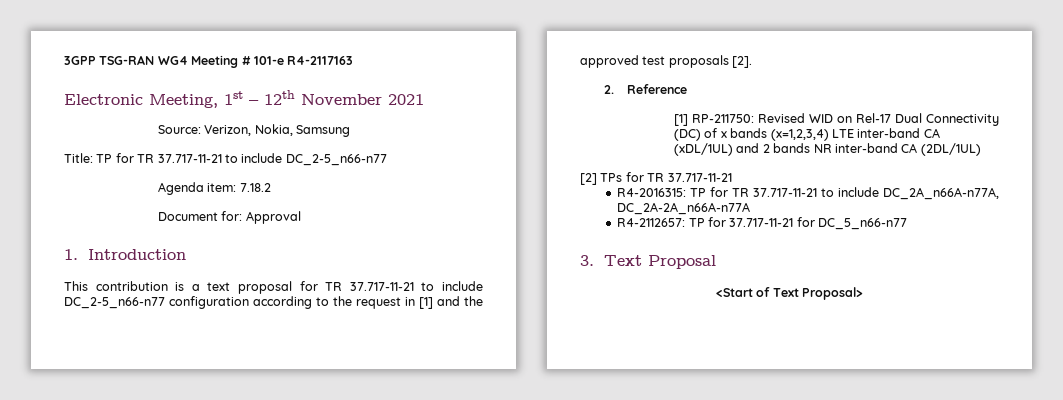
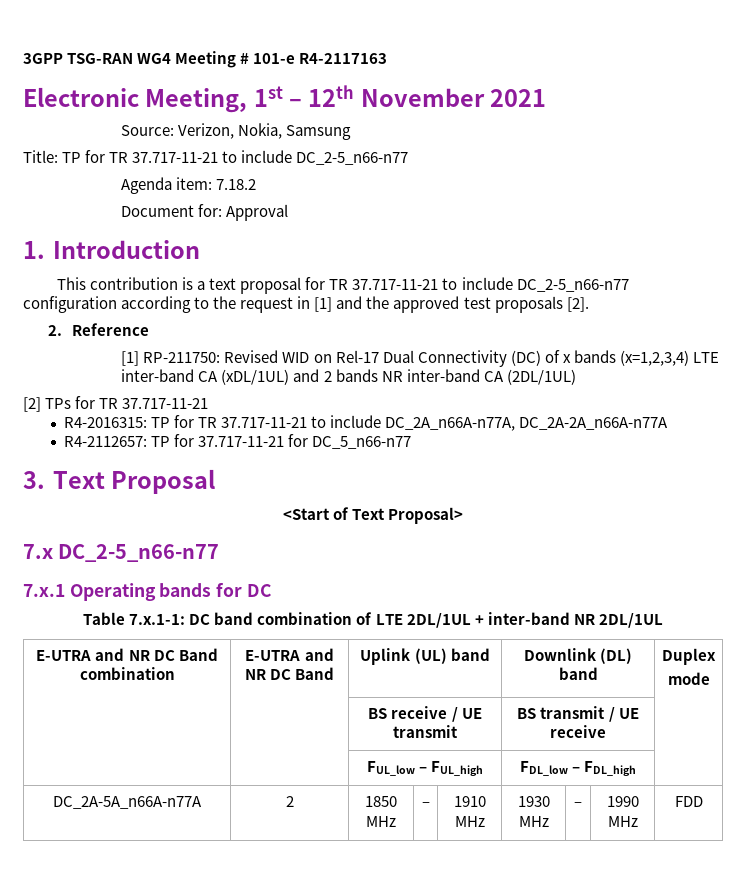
(864, 293) none -> [23,544,220,562] [23,582,271,601] [83,612,663,628] [36,648,218,661] [79,667,175,680] [245,648,334,661] [244,667,335,680] [360,648,490,665] [523,648,633,664] [558,667,598,680] [662,648,716,665] [667,672,710,685] [368,706,482,722] [393,725,458,738] [517,706,639,722] [550,725,606,738] [366,761,484,776] [519,761,637,776] [53,796,202,809] [285,796,294,807] [365,796,397,807] [366,816,396,827] [421,802,430,807] [453,796,486,807] [454,816,485,827] [517,796,550,807] [518,816,549,827] [574,802,582,807] [606,796,639,807] [607,816,638,827] [674,796,703,807] // 7.x DC_2-5_n66-n77 // 7.x.1 Operating bands for DC // Table 7.x.1-1: DC band combination of LTE 2DL/1UL + inter-band NR 2DL/1UL // E-UTRA and NR DC Band combination | E-UTRA and NR DC Band | Uplink (UL) band | Downlink (DL) band | Duplex // mode // | | BS receive / UE transmit | BS transmit / UE receive | // | | FUL_low – FUL_high | FDL_low – FDL_high | // DC_2A-5A_n66A-n77A | 2 | 1850 MHz | – | 1910 MHz | 1930 MHz | – | 1990 MHz | FDD

